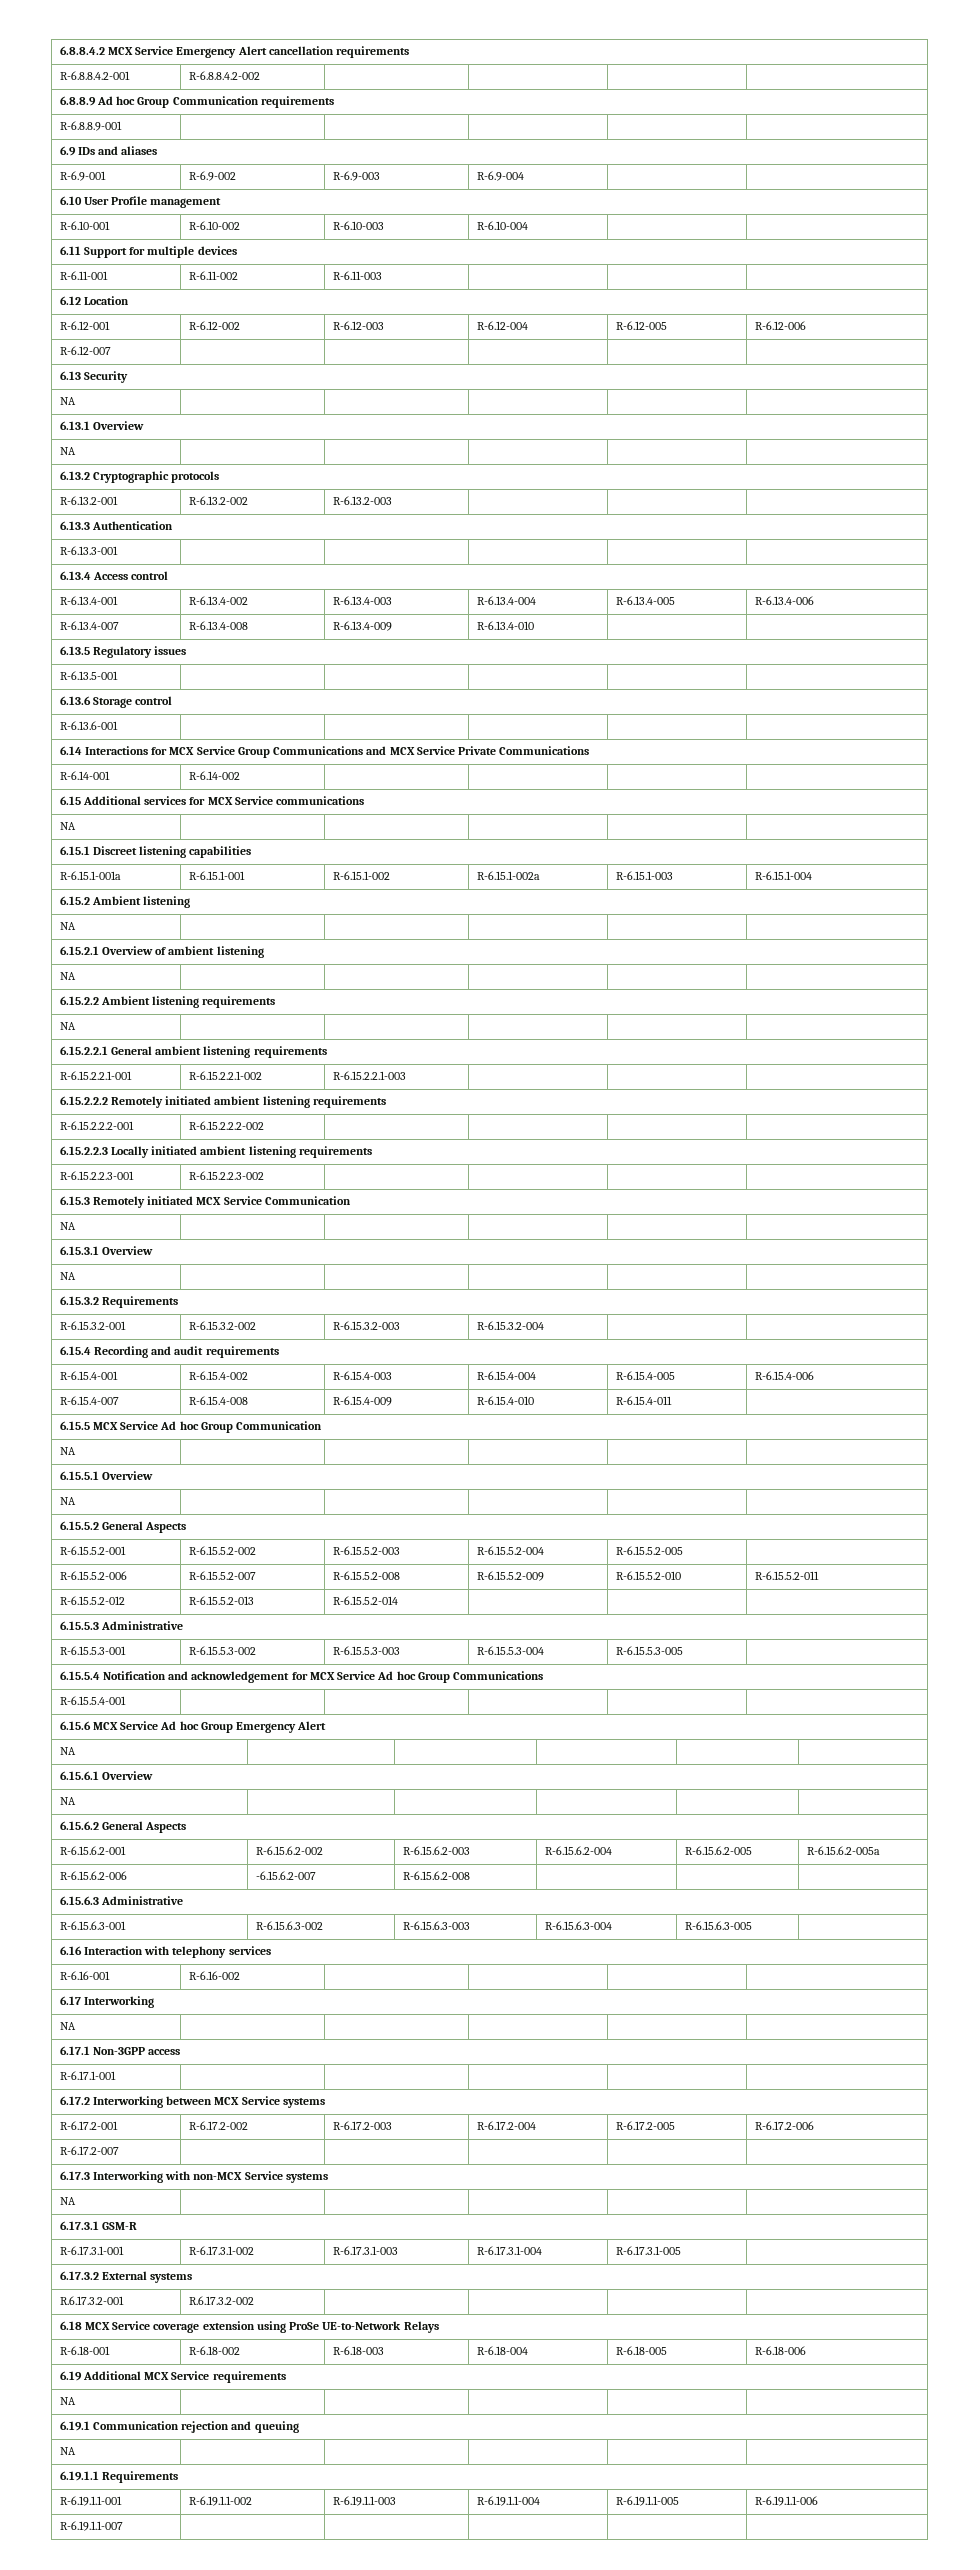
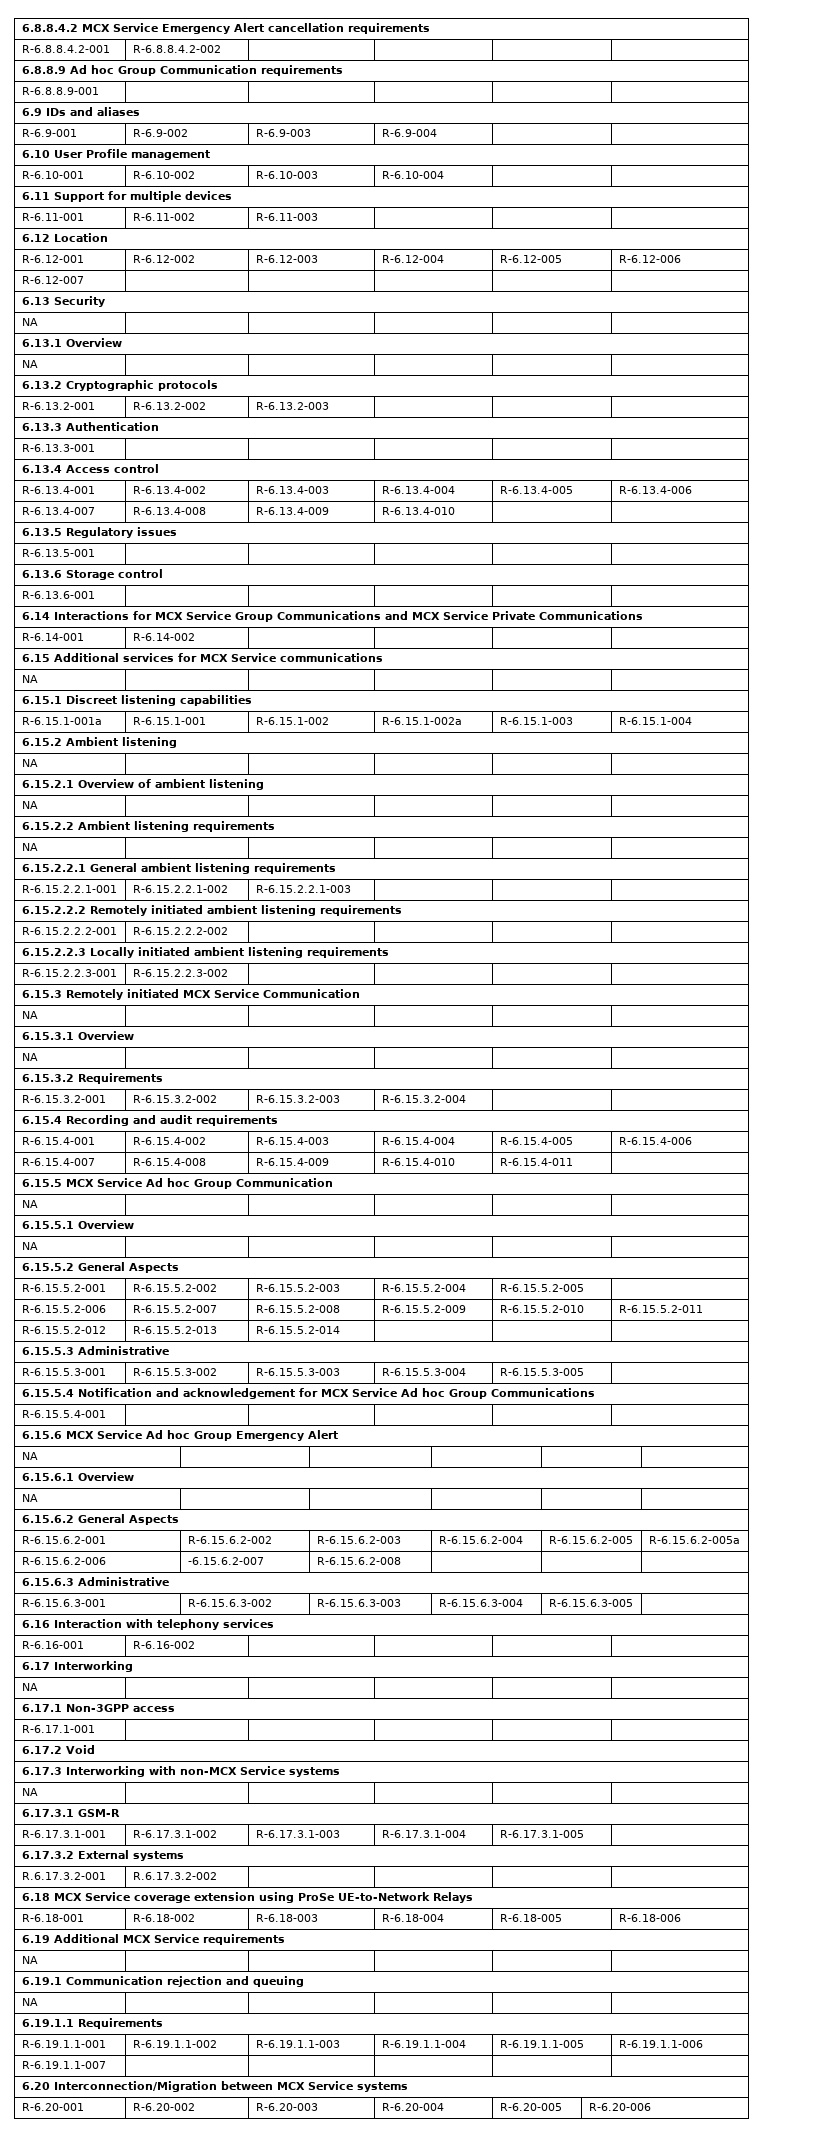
[92,2096,325,2108] [59,2121,118,2130] [188,2121,248,2130] [332,2121,392,2130] [476,2121,536,2130] [615,2121,675,2130] [754,2121,814,2130] [59,2146,119,2155] Interworking between MCX Service systems // R-6.17.2-001 | R-6.17.2-002 | R-6.17.2-003 | R-6.17.2-004 | R-6.17.2-005 | R-6.17.2-006 // R-6.17.2-007 | | | | | -> [65,1745,95,1754] Void
(123, 2526) none -> [21,2081,408,2092] [21,2103,84,2111] [132,2103,195,2111] [255,2103,318,2111] [381,2103,444,2111] [499,2103,562,2111] [588,2103,651,2111] // 6.20 Interconnection/Migration between MCX Service systems // R-6.20-001 | R-6.20-002 | R-6.20-003 | R-6.20-004 | R-6.20-005 | R-6.20-006

